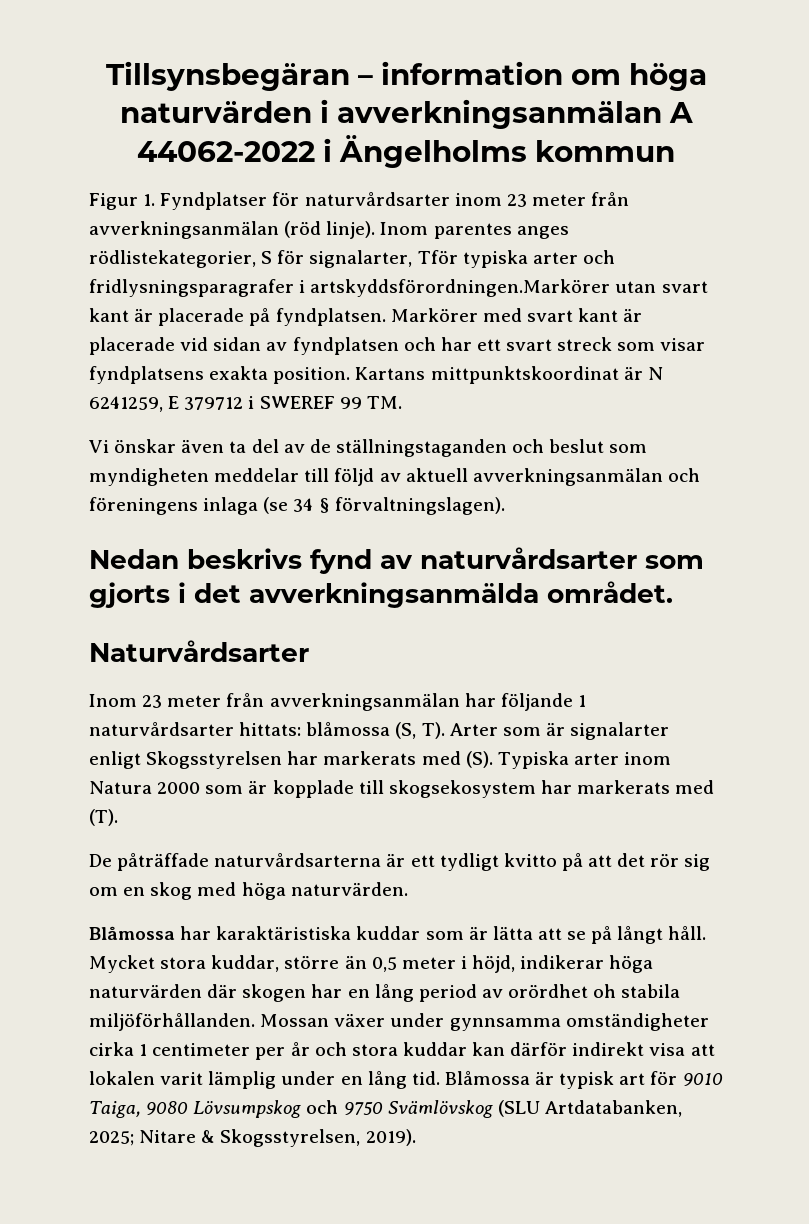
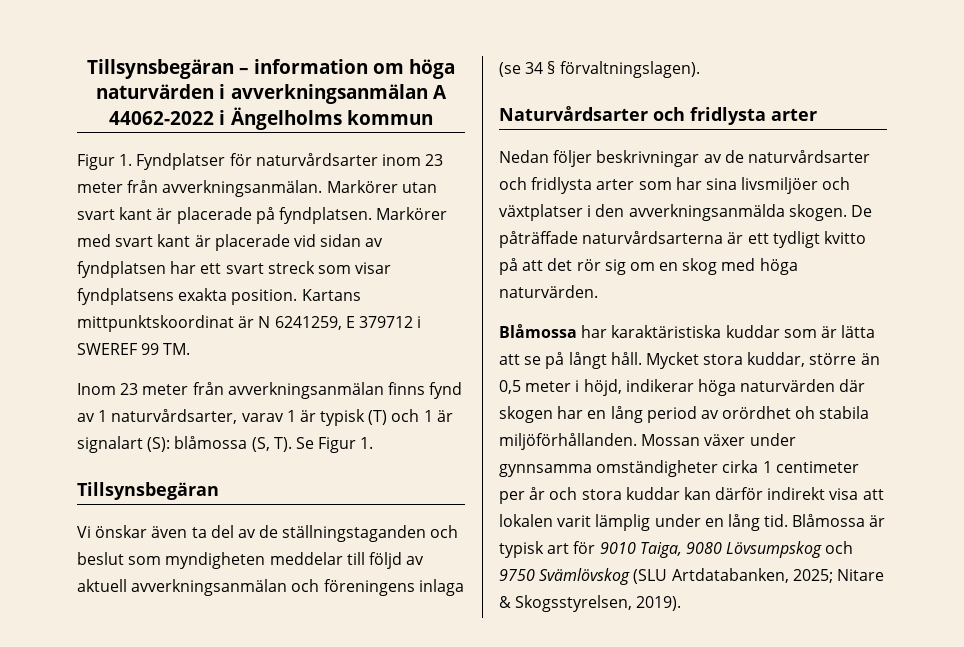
[89,221,569,239] [89,250,615,268] [89,279,611,297] avverkningsanmälan (röd linje). Inom parentes anges rödlistekategorier, S för signalarter, Tför typiska arter och fridlysningsparagrafer i artskyddsförordningen.Markörer -> [162,180,398,197] avverkningsanmälan. Markörer
[403,337,436,351] och -> (166, 269) none
(402, 402) none -> [77,382,463,399] [77,409,453,426] [77,436,374,453] [77,482,219,500] // Inom 23 meter från avverkningsanmälan finns fynd av 1 naturvårdsarter, varav 1 är typisk (T) och 1 är signalart (S): blåmossa (S, T). Se Figur 1. // Tillsynsbegäran
[89,547,704,574] [89,581,673,608] [89,640,309,662] [89,693,586,711] [89,722,670,740] [89,751,672,769] [89,780,715,798] [89,809,118,826] Nedan beskrivs fynd av naturvårdsarter som gjorts i det avverkningsanmälda området. // Naturvårdsarter // Inom 23 meter från avverkningsanmälan har följande 1 naturvårdsarter hittats: blåmossa (S, T). Arter som är signalarter enligt Skogsstyrelsen har markerats med (S). Typiska arter inom Natura 2000 som är kopplade till skogsekosystem har markerats med (T). // -> [499,106,817,125] [499,150,870,167] [499,177,851,194] [499,204,847,221] Naturvårdsarter och fridlysta arter // Nedan följer beskrivningar av de naturvårdsarter och fridlysta arter som har sina livsmiljöer och växtplatser i den avverkningsanmälda skogen.

